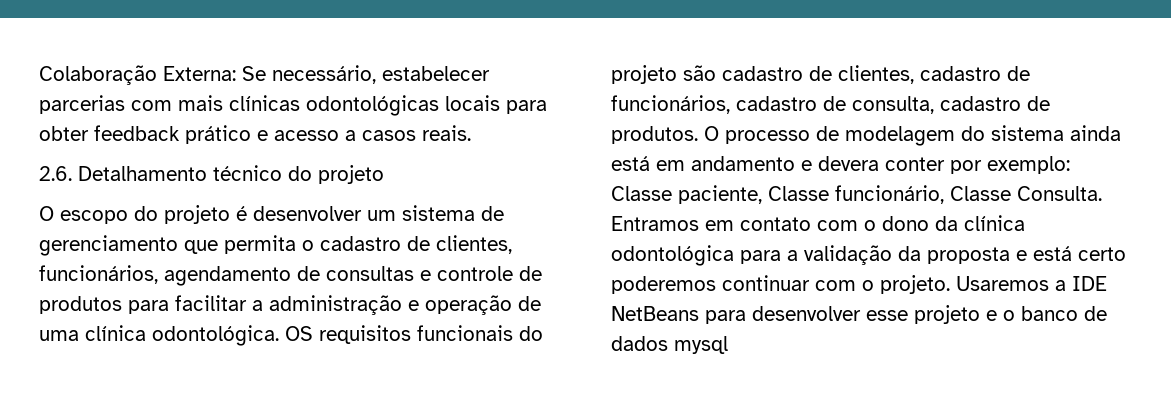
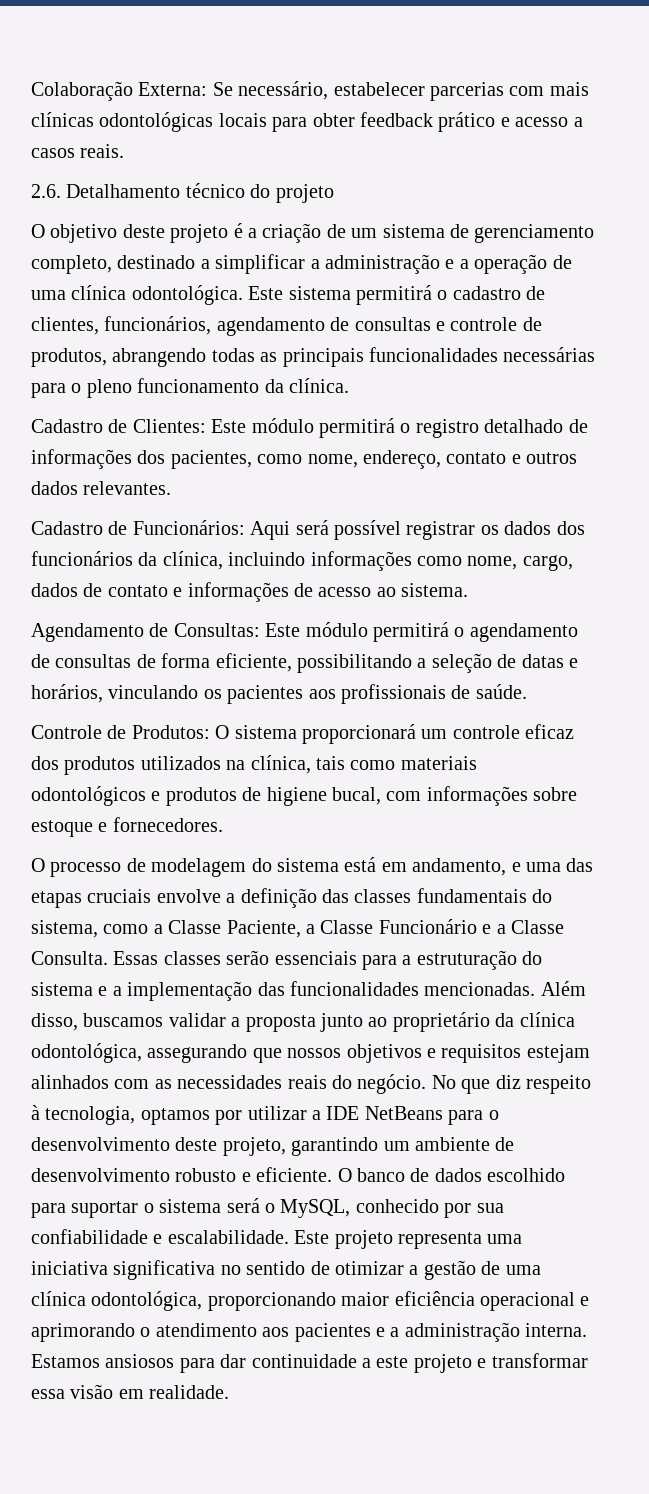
[60,205,504,224] [39,235,296,256] escopo do projeto é desenvolver um sistema de gerenciamento que permita -> [50,223,595,243] [31,254,572,274] [31,285,432,305] objetivo deste projeto é a criação de um sistema de gerenciamento completo, destinado a simplificar a administração e a operação de uma clínica odontológica. Este sistema permitirá
[39,295,541,315] [39,325,543,346] [611,65,1030,84] [611,95,1050,114] [611,126,698,144] produtos para facilitar a administração e operação de uma clínica odontológica. OS requisitos funcionais do projeto são cadastro de clientes, cadastro de funcionários, cadastro de consulta, cadastro de produtos. -> [31,347,596,367] [31,378,349,398] [31,418,588,438] [31,449,578,469] [31,481,172,495] [31,520,585,540] [31,551,573,571] [31,582,469,602] [31,622,578,642] [31,653,578,673] [31,684,527,704] [31,724,575,744] [31,755,477,775] [31,786,578,806] [31,817,223,837] produtos, abrangendo todas as principais funcionalidades necessárias para o pleno funcionamento da clínica. // Cadastro de Clientes: Este módulo permitirá o registro detalhado de informações dos pacientes, como nome, endereço, contato e outros dados relevantes. // Cadastro de Funcionários: Aqui será possível registrar os dados dos funcionários da clínica, incluindo informações como nome, cargo, dados de contato e informações de acesso ao sistema. // Agendamento de Consultas: Este módulo permitirá o agendamento de consultas de forma eficiente, possibilitando a seleção de datas e horários, vinculando os pacientes aos profissionais de saúde. // Controle de Produtos: O sistema proporcionará um controle eficaz dos produtos utilizados na clínica, tais como materiais odontológicos e produtos de higiene bucal, com informações sobre estoque e fornecedores. //
[1070,125,1121,141] ainda -> (339, 865) none
[691,156,1070,174] [611,185,1102,204] [611,215,1025,231] [611,245,1126,266] [611,275,1107,294] [611,305,1107,324] [611,336,728,354] andamento e devera conter por exemplo: Classe paciente, Classe funcionário, Classe Consulta. Entramos em contato com o dono da clínica odontológica para a validação da proposta e está certo poderemos continuar com o projeto. Usaremos a IDE NetBeans para desenvolver esse projeto e o banco de dados mysql -> [412,858,594,876] [31,888,553,908] [31,919,564,938] [31,950,543,970] [31,981,586,1001] [31,1012,575,1032] [31,1043,590,1063] [31,1074,591,1094] [31,1105,499,1125] [31,1137,515,1156] [31,1167,566,1182] [31,1198,504,1218] [31,1229,523,1249] [31,1260,541,1280] [31,1291,590,1311] [31,1322,588,1342] [31,1353,588,1373] [31,1384,230,1399] andamento, e uma das etapas cruciais envolve a definição das classes fundamentais do sistema, como a Classe Paciente, a Classe Funcionário e a Classe Consulta. Essas classes serão essenciais para a estruturação do sistema e a implementação das funcionalidades mencionadas. Além disso, buscamos validar a proposta junto ao proprietário da clínica odontológica, assegurando que nossos objetivos e requisitos estejam alinhados com as necessidades reais do negócio. No que diz respeito à tecnologia, optamos por utilizar a IDE NetBeans para o desenvolvimento deste projeto, garantindo um ambiente de desenvolvimento robusto e eficiente. O banco de dados escolhido para suportar o sistema será o MySQL, conhecido por sua confiabilidade e escalabilidade. Este projeto representa uma iniciativa significativa no sentido de otimizar a gestão de uma clínica odontológica, proporcionando maior eficiência operacional e aprimorando o atendimento aos pacientes e a administração interna. Estamos ansiosos para dar continuidade a este projeto e transformar essa visão em realidade.

